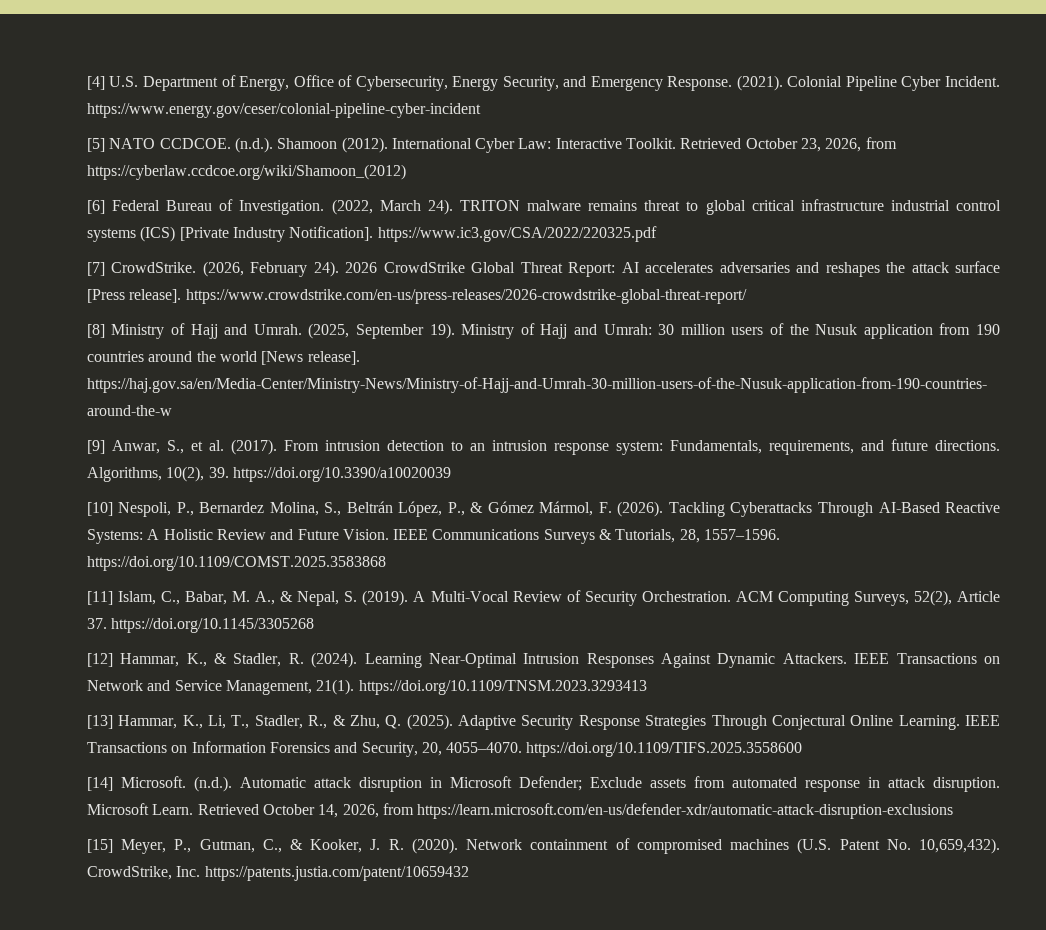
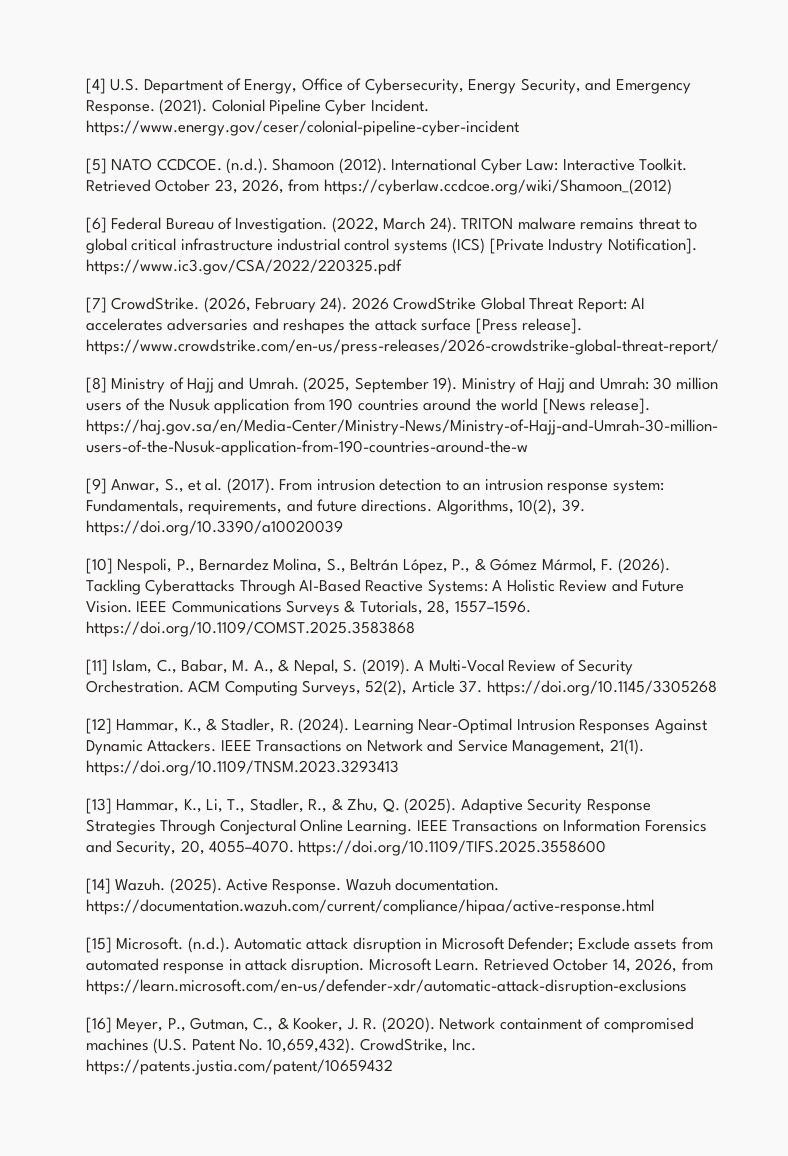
(113, 784) none -> [115,878,500,894] [85,899,654,915] [85,937,112,953] Wazuh. (2025). Active Response. Wazuh documentation. https://documentation.wazuh.com/current/compliance/hipaa/active-response.html // [15]
[86,839,113,853] [15] -> [85,1017,112,1033] [16]

